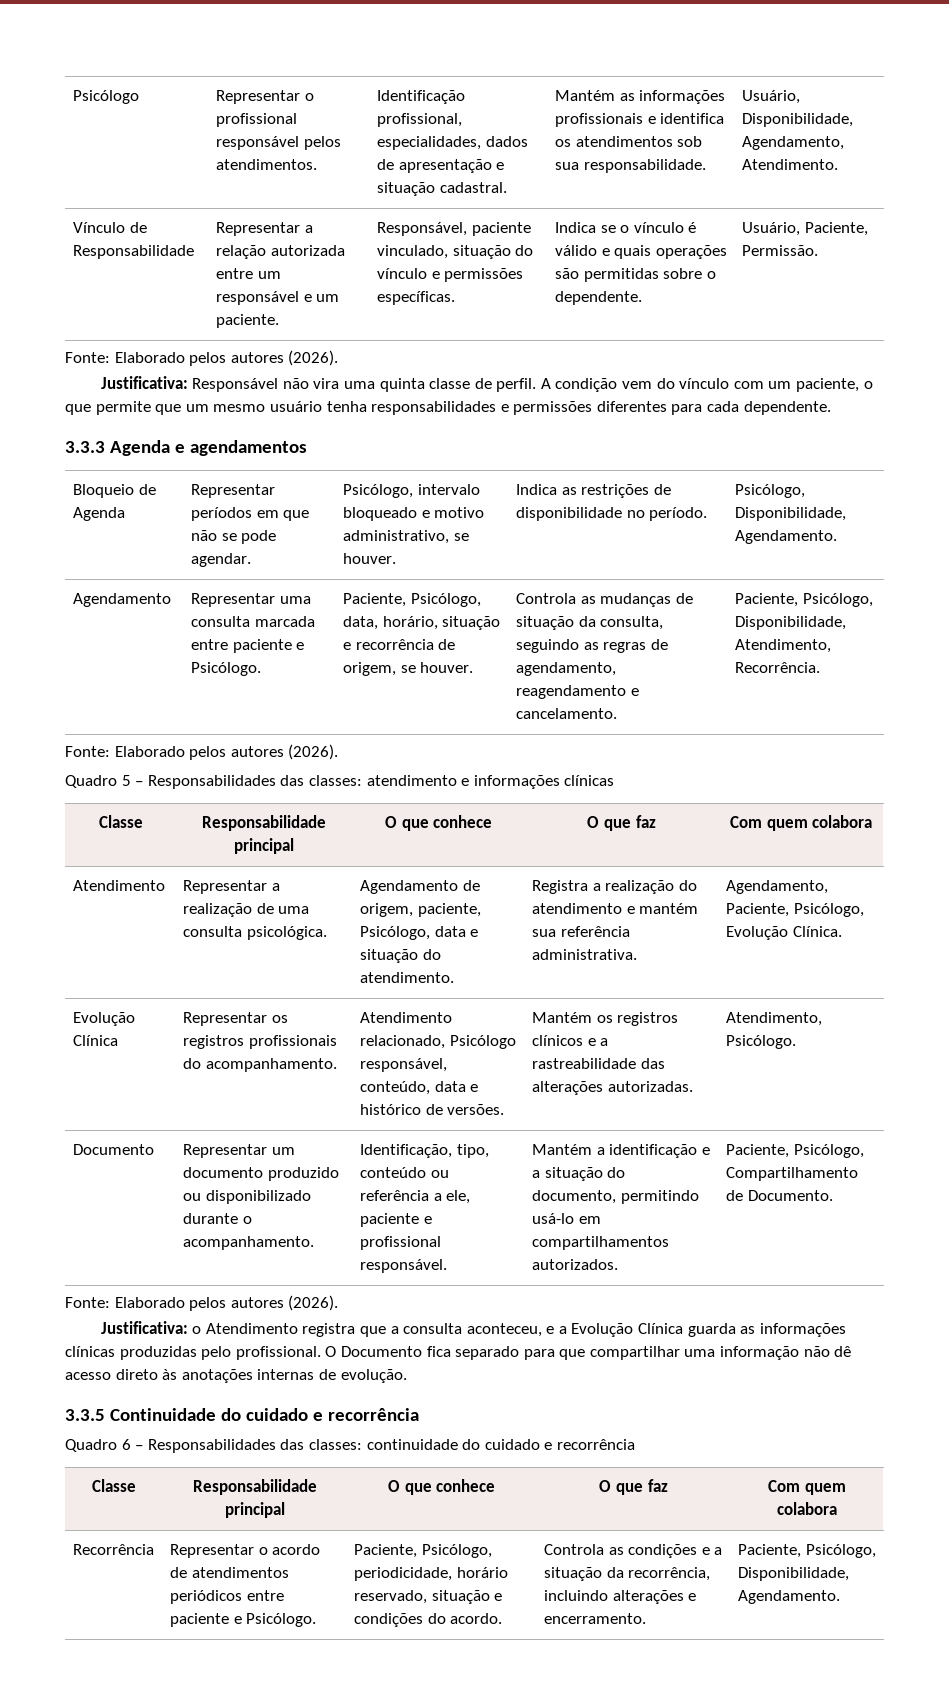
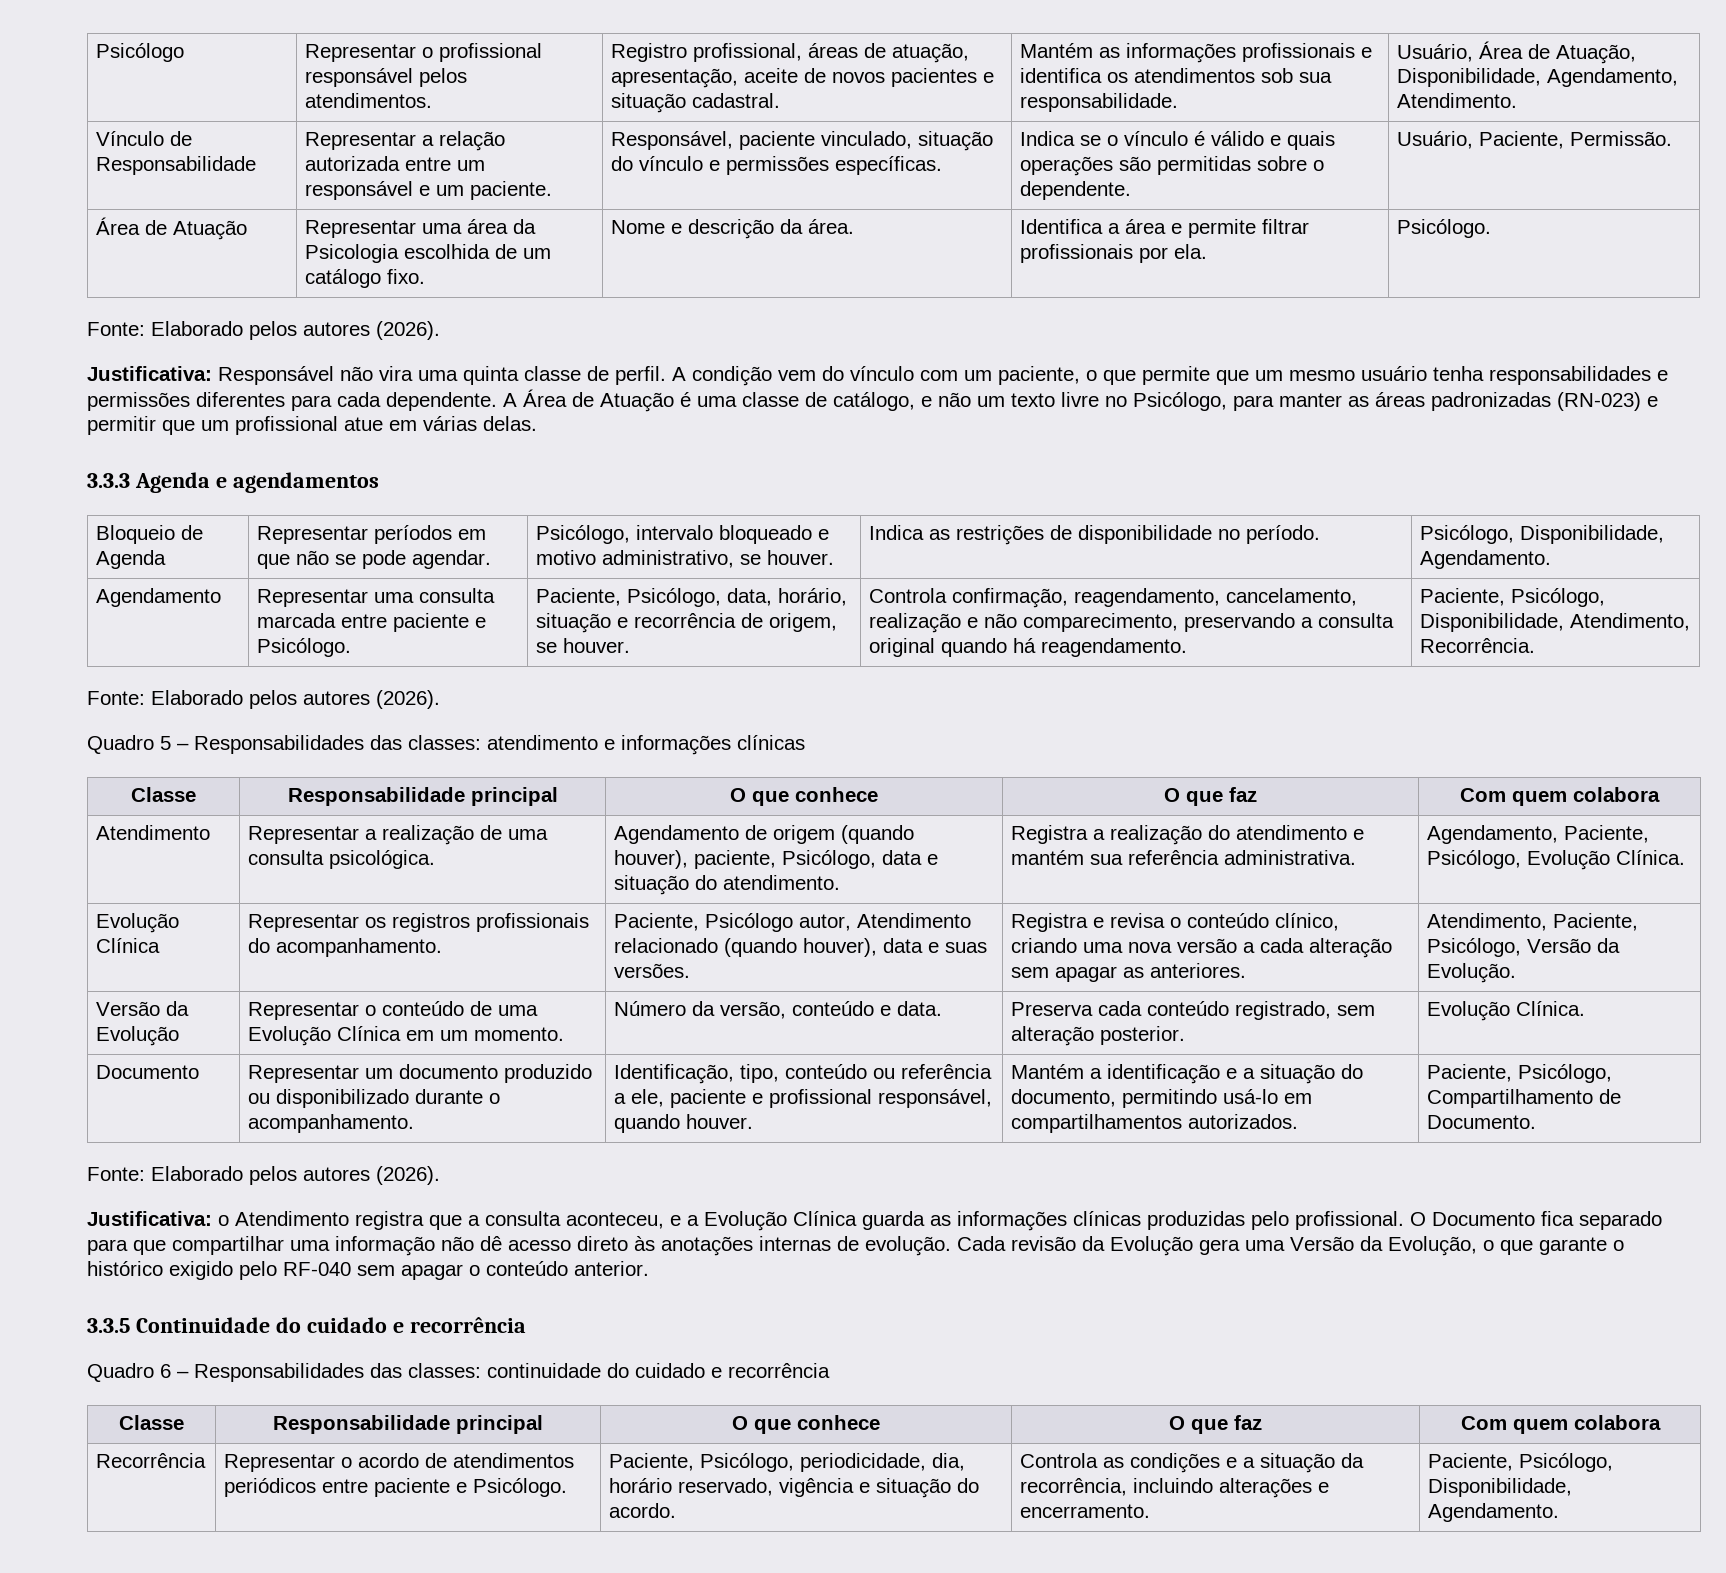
[376,90,465,104] [376,113,462,127] [376,136,528,150] [376,159,492,173] Identificação profissional, especialidades, dados de apresentação -> [611,43,970,63] [611,68,978,88] Registro profissional, áreas de atuação, apresentação, aceite de novos pacientes
(800, 97) none -> [1479,41,1637,64] Área de Atuação,
(818, 250) none -> [96,217,248,240] [305,219,537,238] [305,244,552,263] [305,269,426,288] [611,219,855,239] [1020,219,1310,238] [1020,244,1208,263] [1397,219,1492,238] // Área de Atuação | Representar uma área da Psicologia escolhida de um catálogo fixo. | Nome e descrição da área. | Identifica a área e permite filtrar profissionais por ela. | Psicólogo.
(831, 408) none -> [503,389,1658,412] [87,416,537,435] A Área de Atuação é uma classe de catálogo, e não um texto livre no Psicólogo, para manter as áreas padronizadas (RN-023) e permitir que um profissional atue em várias delas.
[580,593,693,607] [515,616,664,630] [515,639,668,653] [515,662,616,676] [515,685,639,699] [515,708,617,719] as mudanças de situação da consulta, seguindo as regras de agendamento, reagendamento e cancelamento. -> [952,588,1358,608] [869,613,1395,633] [869,638,1188,657] confirmação, reagendamento, cancelamento, realização e não comparecimento, preservando a consulta original quando há reagendamento.
[359,903,413,917] origem, -> [773,825,915,844] [614,850,689,869] origem (quando houver),
[359,1012,452,1023] [359,1035,516,1049] [359,1058,447,1072] [359,1081,479,1095] [359,1104,505,1115] [531,1012,679,1026] [531,1035,609,1046] [531,1058,665,1069] [531,1081,693,1095] [725,1012,822,1026] [725,1035,796,1049] Atendimento relacionado, Psicólogo responsável, conteúdo, data e histórico de versões. | Mantém os registros clínicos e a rastreabilidade das alterações autorizadas. | Atendimento, Psicólogo. -> [614,913,972,932] [614,938,988,957] [614,963,691,978] [1011,913,1340,932] [1011,938,1393,958] [1011,963,1247,982] [1427,913,1639,931] [1427,938,1621,957] [1427,963,1517,983] [96,1001,190,1016] [96,1026,180,1046] [248,1001,539,1020] [248,1026,565,1046] [614,1001,943,1019] [1011,1001,1376,1020] [1011,1026,1186,1046] [1427,1001,1586,1021] Paciente, Psicólogo autor, Atendimento relacionado (quando houver), data e suas versões. | Registra e revisa o conteúdo clínico, criando uma nova versão a cada alteração sem apagar as anteriores. | Atendimento, Paciente, Psicólogo, Versão da Evolução. // Versão da Evolução | Representar o conteúdo de uma Evolução Clínica em um momento. | Número da versão, conteúdo e data. | Preserva cada conteúdo registrado, sem alteração posterior. | Evolução Clínica.
[359,1259,447,1273] responsável. -> [878,1089,993,1108] [614,1114,754,1133] responsável, quando houver.
(407, 1376) none -> [957,1236,1624,1256] [87,1261,649,1280] Cada revisão da Evolução gera uma Versão da Evolução, o que garante o histórico exigido pelo RF-040 sem apagar o conteúdo anterior.
(452, 1574) none -> [932,1453,966,1471] dia,
[431,1590,503,1604] [353,1613,423,1627] situação e condições -> [779,1478,952,1498] vigência e situação

